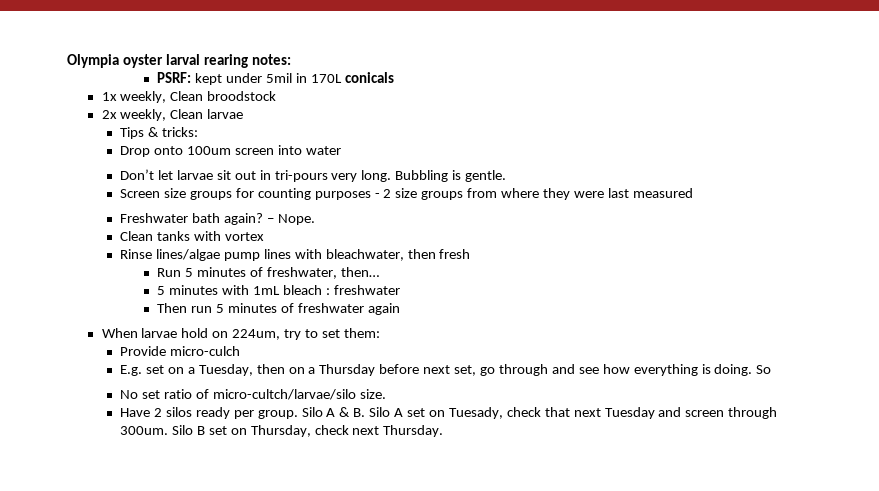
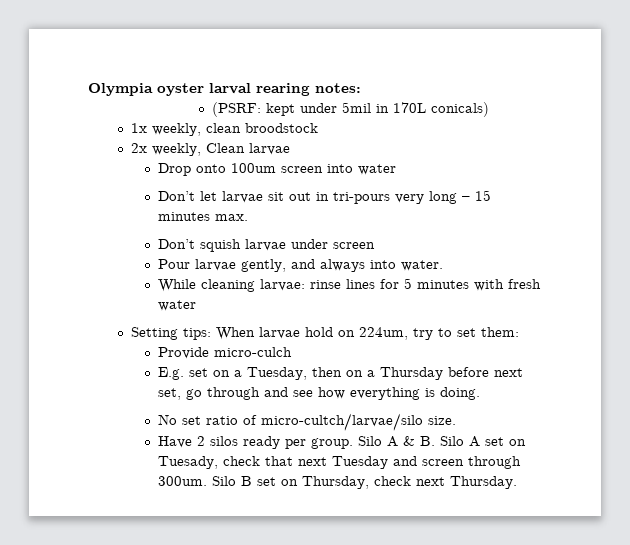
[157,72,192,83] PSRF: -> [211,102,261,117] (PSRF:
[344,72,394,83] conicals -> [430,102,489,117] conicals)
[170,91,204,101] Clean -> [205,123,241,133] clean
[120,127,198,139] // Tips & tricks: -> (290, 149) none
[361,170,507,182] [120,188,693,200] [120,213,315,225] [120,231,264,241] [120,249,471,261] [157,267,379,279] [157,285,400,295] [157,303,400,315] long. Bubbling is gentle. // Screen size groups for counting purposes - 2 size groups from where they were last measured // Freshwater bath again? – Nope. // Clean tanks with vortex // Rinse lines/algae pump lines with bleachwater, then fresh // Run 5 minutes of freshwater, then… // 5 minutes with 1mL bleach : freshwater // Then run 5 minutes of freshwater again // -> [428,190,491,204] [157,212,248,221] [157,239,375,252] [157,259,443,272] [157,278,541,292] [157,300,196,311] [130,327,211,340] long – 15 minutes max. // Don’t squish larvae under screen // Pour larvae gently, and always into water. // While cleaning larvae: rinse lines for 5 minutes with fresh water // Setting tips:
[756,365,772,374] So -> (480, 393) none

